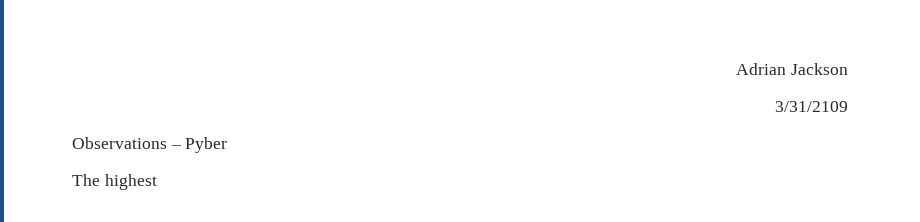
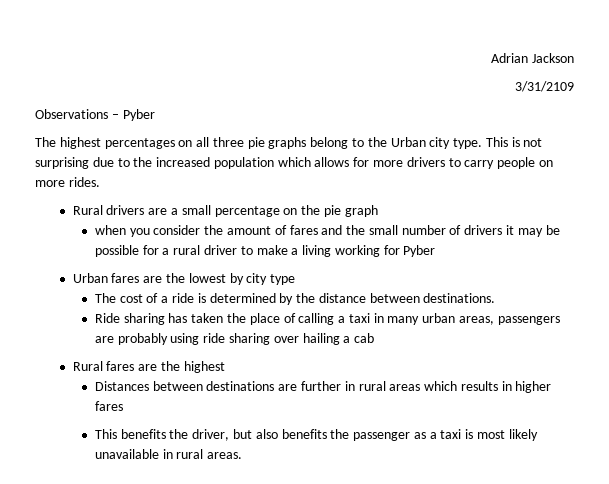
(157, 182) none -> [104,137,543,149] [35,157,553,169] [35,177,100,187] [72,205,378,217] [94,225,560,237] [94,245,436,257] [72,273,296,285] [94,293,496,305] [94,313,560,325] [94,333,375,345] [72,361,225,373] [94,381,552,393] [94,401,123,411] [94,429,538,441] [94,449,243,459] percentages on all three pie graphs belong to the Urban city type. This is not surprising due to the increased population which allows for more drivers to carry people on more rides. // Rural drivers are a small percentage on the pie graph // when you consider the amount of fares and the small number of drivers it may be possible for a rural driver to make a living working for Pyber // Urban fares are the lowest by city type // The cost of a ride is determined by the distance between destinations. // Ride sharing has taken the place of calling a taxi in many urban areas, passengers are probably using ride sharing over hailing a cab // Rural fares are the highest // Distances between destinations are further in rural areas which results in higher fares // This benefits the driver, but also benefits the passenger as a taxi is most likely unavailable in rural areas.

